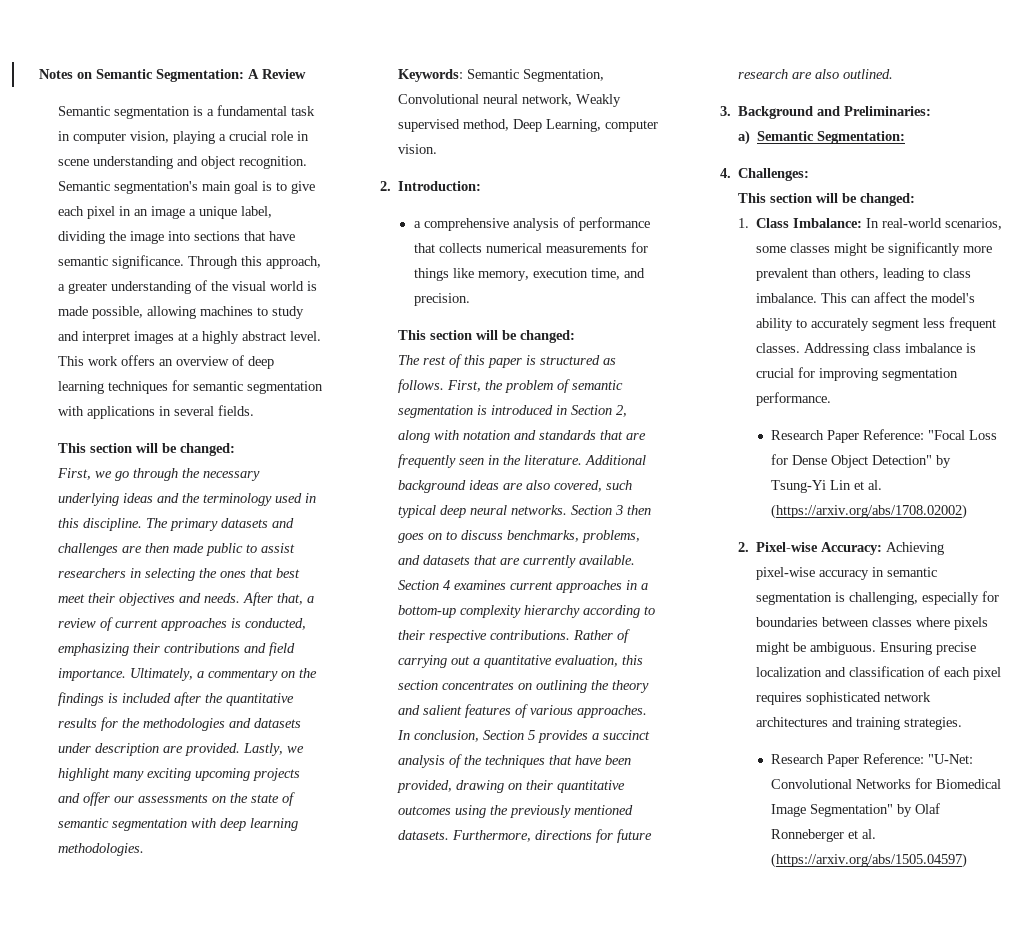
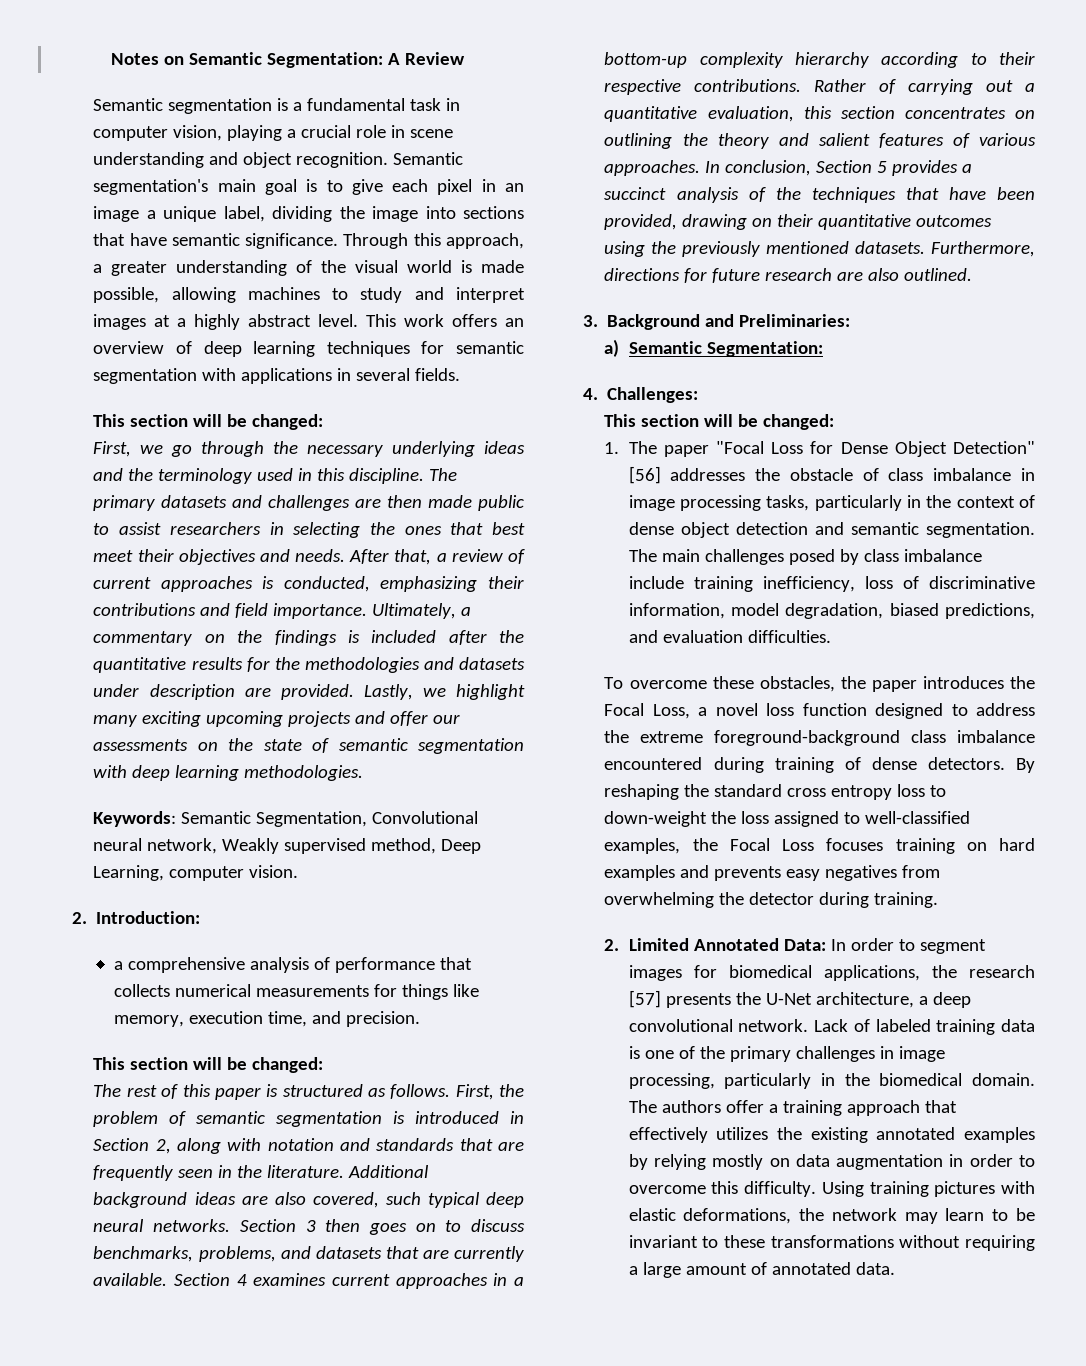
[755,218,1002,230] [755,242,992,256] [755,268,971,281] [755,292,975,303] [755,317,996,331] [755,343,976,356] [755,367,958,381] [755,392,831,406] [771,429,925,443] Class Imbalance: In real-world scenarios, some classes might be significantly more prevalent than others, leading to class imbalance. This can affect the model's ability to accurately segment less frequent classes. Addressing class imbalance is crucial for improving segmentation performance. // Research Paper Reference: -> [628,441,709,457] The paper
[936,455,952,468] [771,480,883,493] [771,504,968,519] [737,542,944,555] [755,567,937,580] [755,591,999,605] [755,617,988,630] [755,642,976,655] [755,666,1001,680] [755,692,931,705] [755,717,962,730] [771,753,974,767] [771,778,1002,789] [771,803,941,817] [771,829,877,842] [771,853,968,868] by Tsung-Yi Lin et al. (https://arxiv.org/abs/1708.02002) // 2. Pixel-wise Accuracy: Achieving pixel-wise accuracy in semantic segmentation is challenging, especially for boundaries between classes where pixels might be ambiguous. Ensuring precise localization and classification of each pixel requires sophisticated network architectures and training strategies. // Research Paper Reference: "U-Net: Convolutional Networks for Biomedical Image Segmentation" by Olaf Ronneberger et al. (https://arxiv.org/abs/1505.04597) -> [628,466,1035,484] [628,495,1035,511] [628,522,1035,538] [628,549,982,565] [628,576,1035,592] [628,603,1035,619] [628,630,831,643] [604,676,1035,692] [604,703,1035,719] [604,730,1035,746] [604,757,1035,773] [604,784,947,800] [604,811,971,827] [604,838,1035,854] [604,865,941,881] [604,892,939,908] [604,938,986,954] [628,965,1035,981] [628,990,971,1008] [628,1019,1035,1035] [628,1046,945,1062] [628,1073,1035,1089] [628,1100,957,1116] [628,1127,1035,1143] [628,1154,1035,1170] [628,1181,1035,1197] [628,1208,1035,1224] [628,1235,1035,1251] [628,1262,895,1278] [56] addresses the obstacle of class imbalance in image processing tasks, particularly in the context of dense object detection and semantic segmentation. The main challenges posed by class imbalance include training inefficiency, loss of discriminative information, model degradation, biased predictions, and evaluation difficulties. // To overcome these obstacles, the paper introduces the Focal Loss, a novel loss function designed to address the extreme foreground-background class imbalance encountered during training of dense detectors. By reshaping the standard cross entropy loss to down-weight the loss assigned to well-classified examples, the Focal Loss focuses training on hard examples and prevents easy negatives from overwhelming the detector during training. // 2. Limited Annotated Data: In order to segment images for biomedical applications, the research [57] presents the U-Net architecture, a deep convolutional network. Lack of labeled training data is one of the primary challenges in image processing, particularly in the biomedical domain. The authors offer a training approach that effectively utilizes the existing annotated examples by relying mostly on data augmentation in order to overcome this difficulty. Using training pictures with elastic deformations, the network may learn to be invariant to these transformations without requiring a large amount of annotated data.

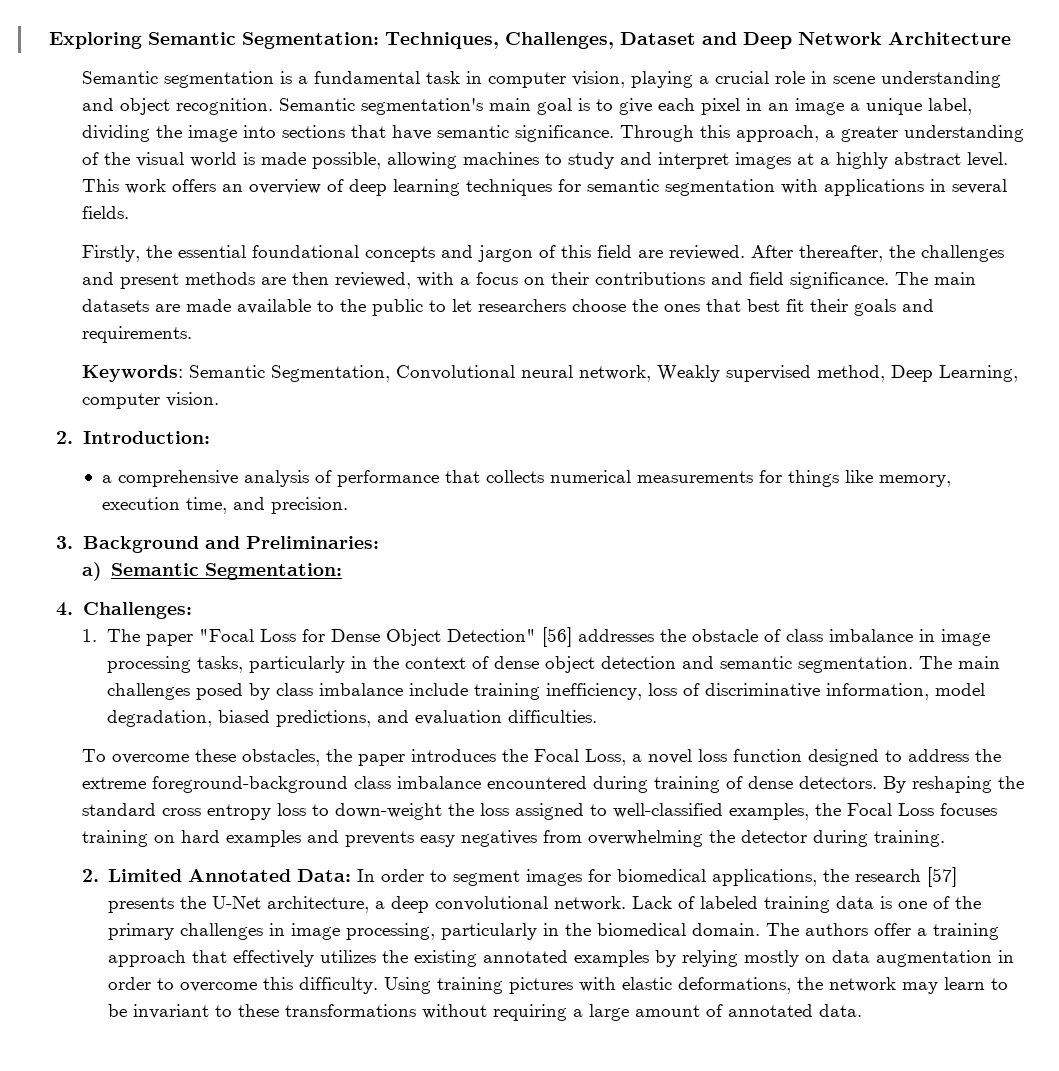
[111,52,465,68] Notes on Semantic Segmentation: A Review -> [48,32,1011,49] Exploring Semantic Segmentation: Techniques, Challenges, Dataset and Deep Network Architecture
[93,414,324,430] [93,441,525,457] [93,468,458,484] [93,495,524,511] [93,522,525,538] [93,549,525,565] [93,576,524,592] [93,603,472,619] [93,630,524,646] [93,657,525,673] [93,684,525,700] [93,711,461,727] [93,738,524,754] [93,765,364,781] This section will be changed: // First, we go through the necessary underlying ideas and the terminology used in this discipline. The primary datasets and challenges are then made public to assist researchers in selecting the ones that best meet their objectives and needs. After that, a review of current approaches is conducted, emphasizing their contributions and field importance. Ultimately, a commentary on the findings is included after the quantitative results for the methodologies and datasets under description are provided. Lastly, we highlight many exciting upcoming projects and offer our assessments on the state of semantic segmentation with deep learning methodologies. -> [81,245,1004,262] [81,272,976,289] [81,299,934,316] [81,326,192,343] Firstly, the essential foundational concepts and jargon of this field are reviewed. After thereafter, the challenges and present methods are then reviewed, with a focus on their contributions and field significance. The main datasets are made available to the public to let researchers choose the ones that best fit their goals and requirements.
[93,1057,324,1073] [93,1084,524,1100] [93,1111,524,1127] [93,1138,524,1154] [93,1165,430,1181] [93,1192,525,1208] [93,1219,526,1235] [93,1246,524,1262] [93,1273,524,1289] [604,52,1035,68] [604,79,1035,95] [604,106,1035,122] [604,133,1036,149] [604,160,973,176] [604,187,1035,203] [604,214,993,230] [604,241,1035,257] [604,268,973,283] // This section will be changed: // The rest of this paper is structured as follows. First, the problem of semantic segmentation is introduced in Section 2, along with notation and standards that are frequently seen in the literature. Additional background ideas are also covered, such typical deep neural networks. Section 3 then goes on to discuss benchmarks, problems, and datasets that are currently available. Section 4 examines current approaches in a bottom-up complexity hierarchy according to their respective contributions. Rather of carrying out a quantitative evaluation, this section concentrates on outlining the theory and salient features of various approaches. In conclusion, Section 5 provides a succinct analysis of the techniques that have been provided, drawing on their quantitative outcomes using the previously mentioned datasets. Furthermore, directions for future research are also outlined. -> (349, 505) none
[604,414,835,430] // This section will be changed: -> (192, 610) none

